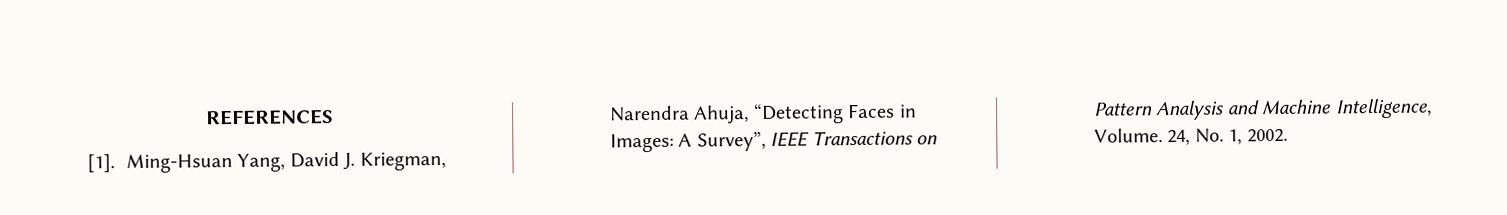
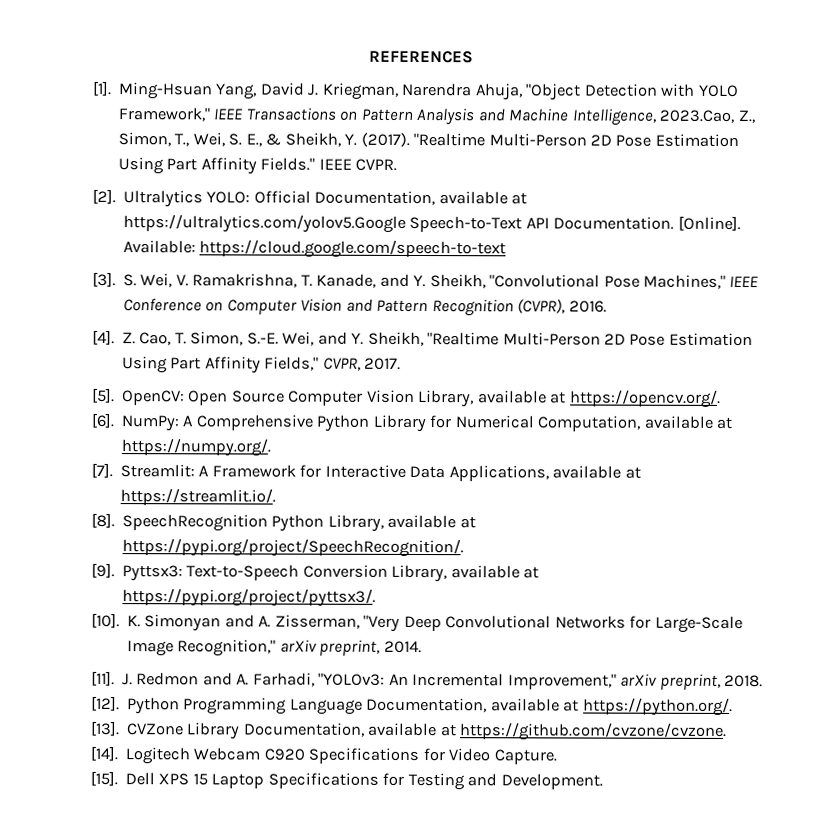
[752,103,917,125] [610,130,766,153] “Detecting Faces in Images: A Survey”, -> [525,83,739,101] [117,107,210,122] "Object Detection with YOLO Framework,"
[1094,128,1288,146] Volume. 24, No. 1, 2002. -> [659,109,755,124] [117,132,739,148] [117,157,398,175] [91,188,528,208] [122,214,741,233] [122,239,507,259] [91,271,760,289] [122,298,607,317] [91,329,753,347] [121,356,402,374] [91,387,721,408] [90,412,734,433] [120,438,271,457] [90,462,641,482] [119,488,276,506] [90,512,476,532] [121,538,464,558] [90,562,540,583] [121,588,376,607] [90,612,743,634] [126,639,422,657] [90,670,763,690] [90,695,733,716] [89,720,728,741] [89,745,557,765] [89,770,603,791] 2023.Cao, Z., Simon, T., Wei, S. E., & Sheikh, Y. (2017). "Realtime Multi-Person 2D Pose Estimation Using Part Affinity Fields." IEEE CVPR. // [2]. Ultralytics YOLO: Official Documentation, available at https://ultralytics.com/yolov5.Google Speech-to-Text API Documentation. [Online]. Available: https://cloud.google.com/speech-to-text // [3]. S. Wei, V. Ramakrishna, T. Kanade, and Y. Sheikh, "Convolutional Pose Machines," IEEE Conference on Computer Vision and Pattern Recognition (CVPR), 2016. // [4]. Z. Cao, T. Simon, S.-E. Wei, and Y. Sheikh, "Realtime Multi-Person 2D Pose Estimation Using Part Affinity Fields," CVPR, 2017. // [5]. OpenCV: Open Source Computer Vision Library, available at https://opencv.org/. // [6]. NumPy: A Comprehensive Python Library for Numerical Computation, available at https://numpy.org/. // [7]. Streamlit: A Framework for Interactive Data Applications, available at https://streamlit.io/. // [8]. SpeechRecognition Python Library, available at https://pypi.org/project/SpeechRecognition/. // [9]. Pyttsx3: Text-to-Speech Conversion Library, available at https://pypi.org/project/pyttsx3/. // [10]. K. Simonyan and A. Zisserman, "Very Deep Convolutional Networks for Large-Scale Image Recognition," arXiv preprint, 2014. // [11]. J. Redmon and A. Farhadi, "YOLOv3: An Incremental Improvement," arXiv preprint, 2018. // [12]. Python Programming Language Documentation, available at https://python.org/. // [13]. CVZone Library Documentation, available at https://github.com/cvzone/cvzone. // [14]. Logitech Webcam C920 Specifications for Video Capture. // [15]. Dell XPS 15 Laptop Specifications for Testing and Development.

